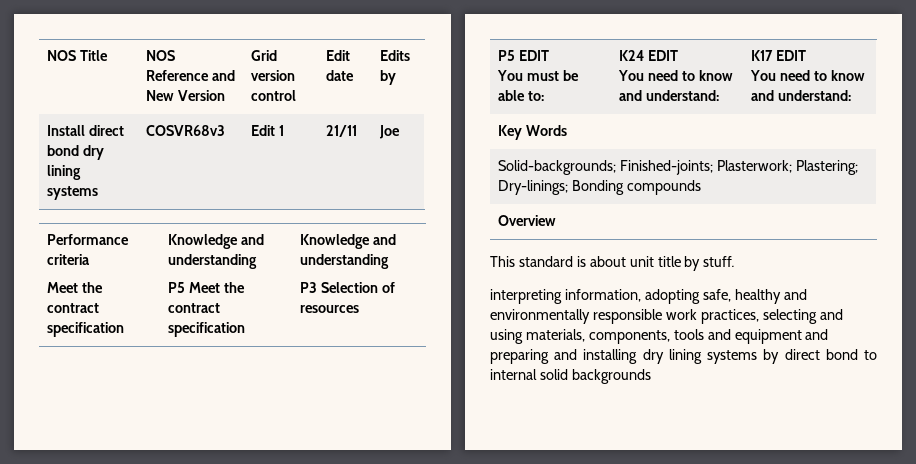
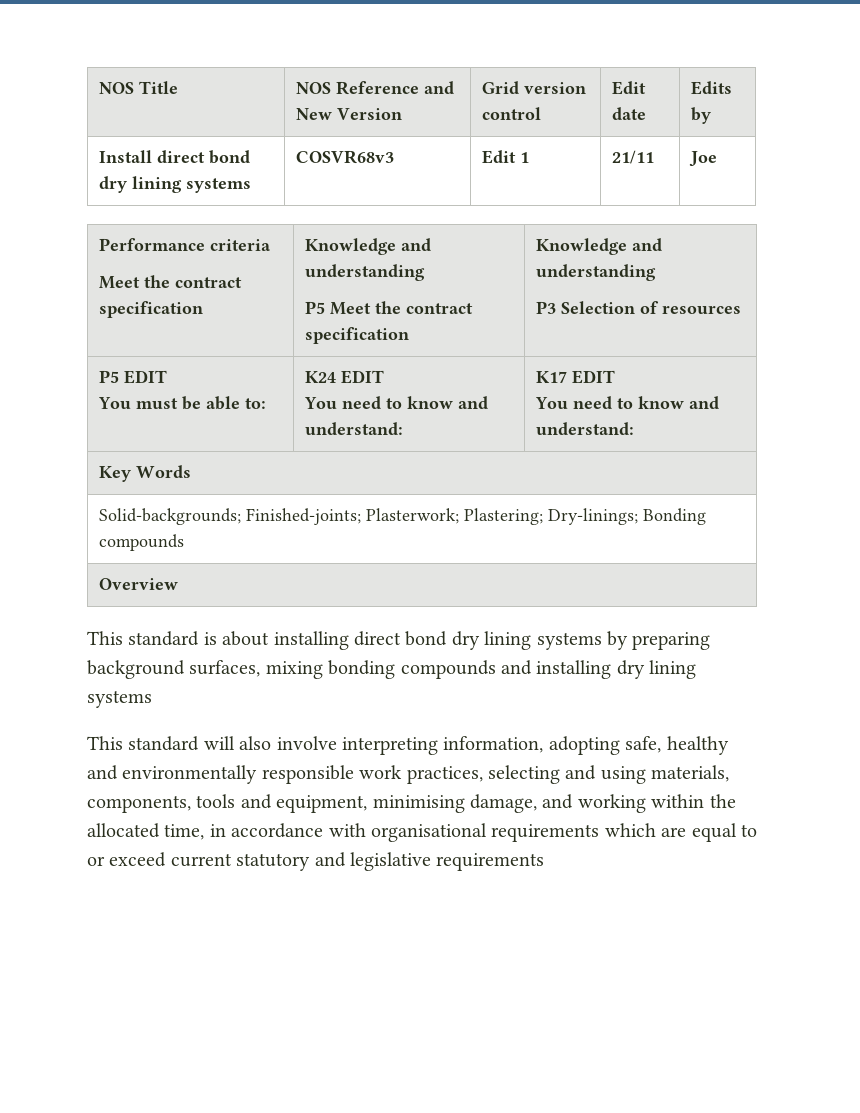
[629,256,736,271] unit title by stuff. // -> [273,631,711,650] [87,660,697,679] [87,690,152,708] [87,736,337,751] installing direct bond dry lining systems by preparing background surfaces, mixing bonding compounds and installing dry lining systems // This standard will also involve
[734,329,829,344] [490,349,877,364] [490,369,651,384] equipment and preparing and installing dry lining systems by direct bond to internal solid backgrounds -> [276,794,736,813] [87,823,757,842] [87,852,545,871] equipment, minimising damage, and working within the allocated time, in accordance with organisational requirements which are equal to or exceed current statutory and legislative requirements

